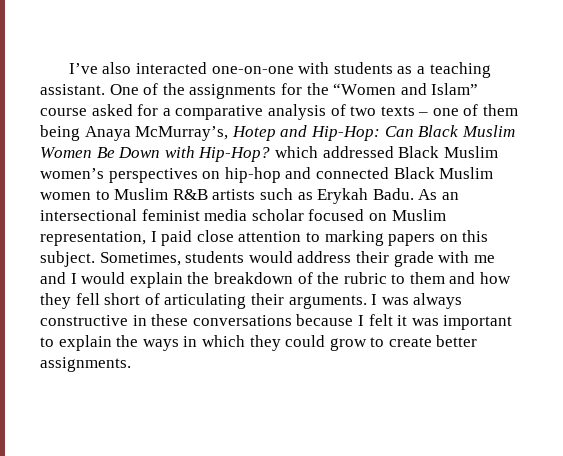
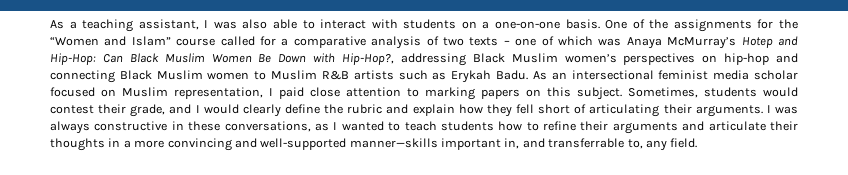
[68,62,491,78] [40,84,105,95] I’ve also interacted one-on-one with students as a teaching assistant. -> [50,19,600,32] As a teaching assistant, I was also able to interact with students on a one-on-one basis.
[91,104,133,116] asked -> [220,36,255,46] called
[483,104,519,116] [40,125,229,141] them being Anaya McMurray’s, -> [557,36,737,49] which was Anaya McMurray’s
[198,146,394,162] Hip-Hop? which addressed -> [342,53,466,66] Hip-Hop?, addressing
[315,167,389,179] connected -> [50,70,115,83] connecting
[297,251,495,267] [40,272,476,288] address their grade with me and I would explain the breakdown of the rubric to them and -> [50,104,455,117] contest their grade, and I would clearly define the rubric and explain
[192,314,513,330] [40,335,478,351] [40,357,131,372] conversations because I felt it was important to explain the ways in which they could grow to create better assignments. -> [224,121,799,134] [50,138,698,151] conversations, as I wanted to teach students how to refine their arguments and articulate their thoughts in a more convincing and well-supported manner—skills important in, and transferrable to, any field.

